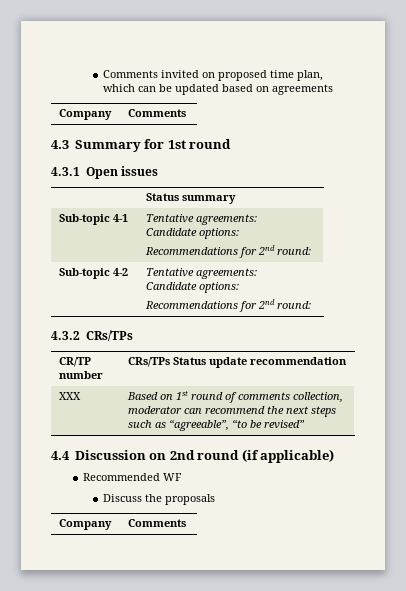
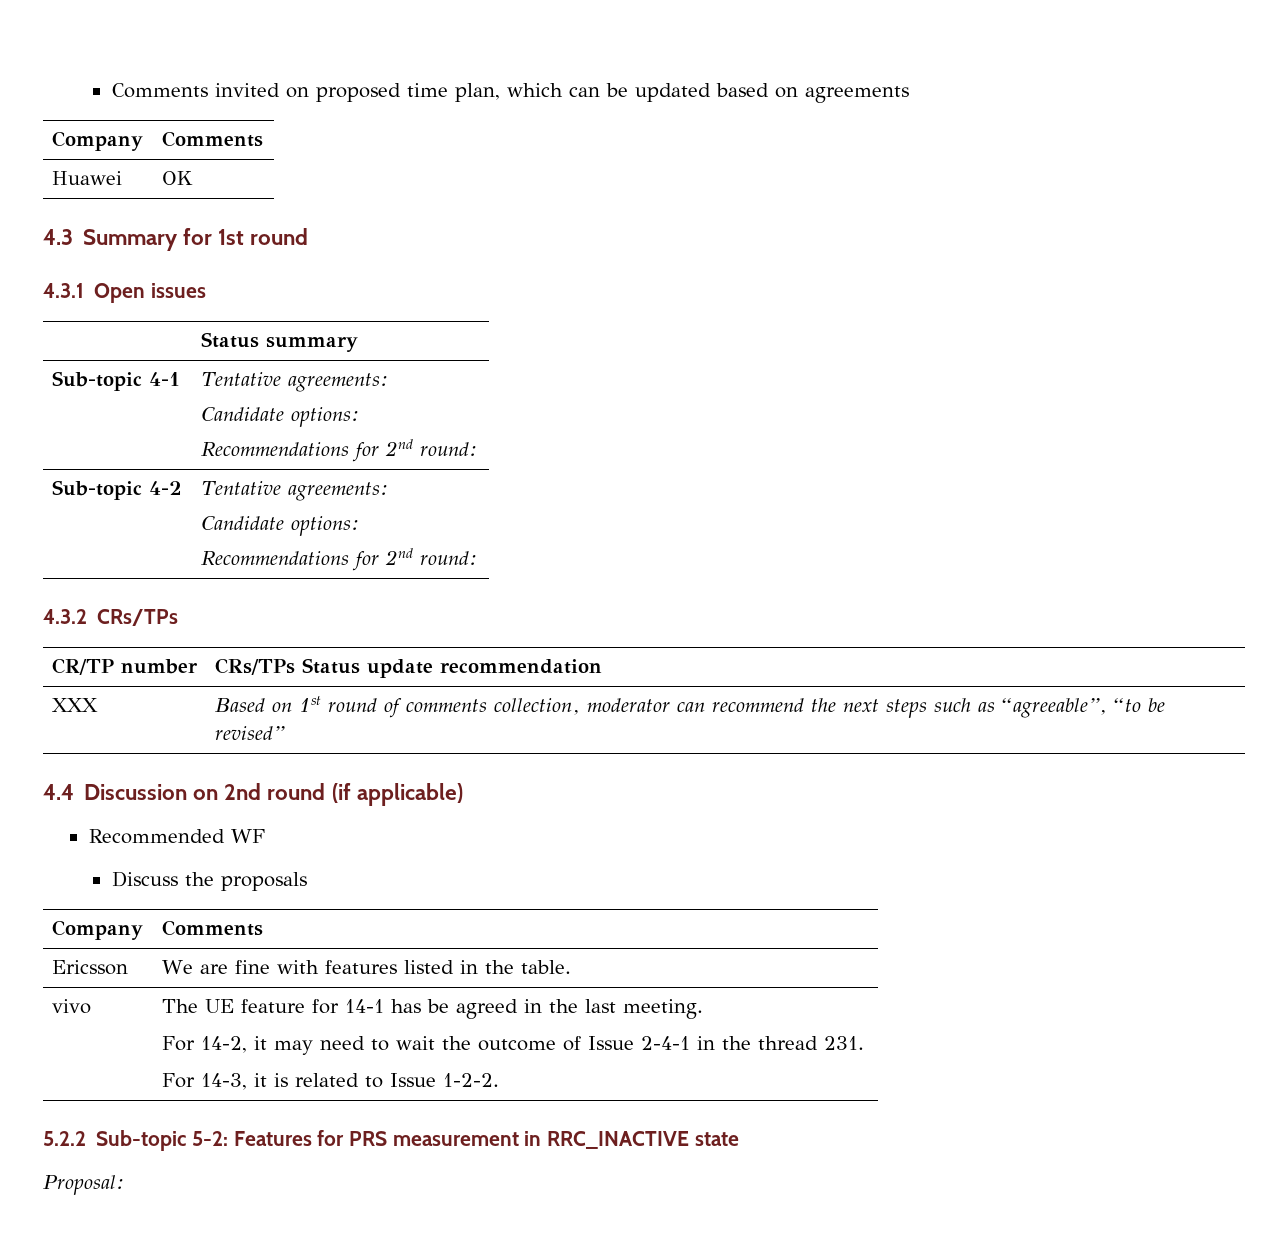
(187, 113) none -> [52,171,123,185] [162,171,194,185] // Huawei | OK
(187, 523) none -> [52,960,129,975] [162,960,572,974] [52,999,92,1014] [162,999,704,1019] [162,1036,865,1055] [162,1073,500,1090] [43,1130,739,1151] [43,1175,124,1195] // Ericsson | We are fine with features listed in the table. // vivo | The UE feature for 14-1 has be agreed in the last meeting. // For 14-2, it may need to wait the outcome of Issue 2-4-1 in the thread 231. // For 14-3, it is related to Issue 1-2-2. // 5.2.2 Sub-topic 5-2: Features for PRS measurement in RRC_INACTIVE state // Proposal:

